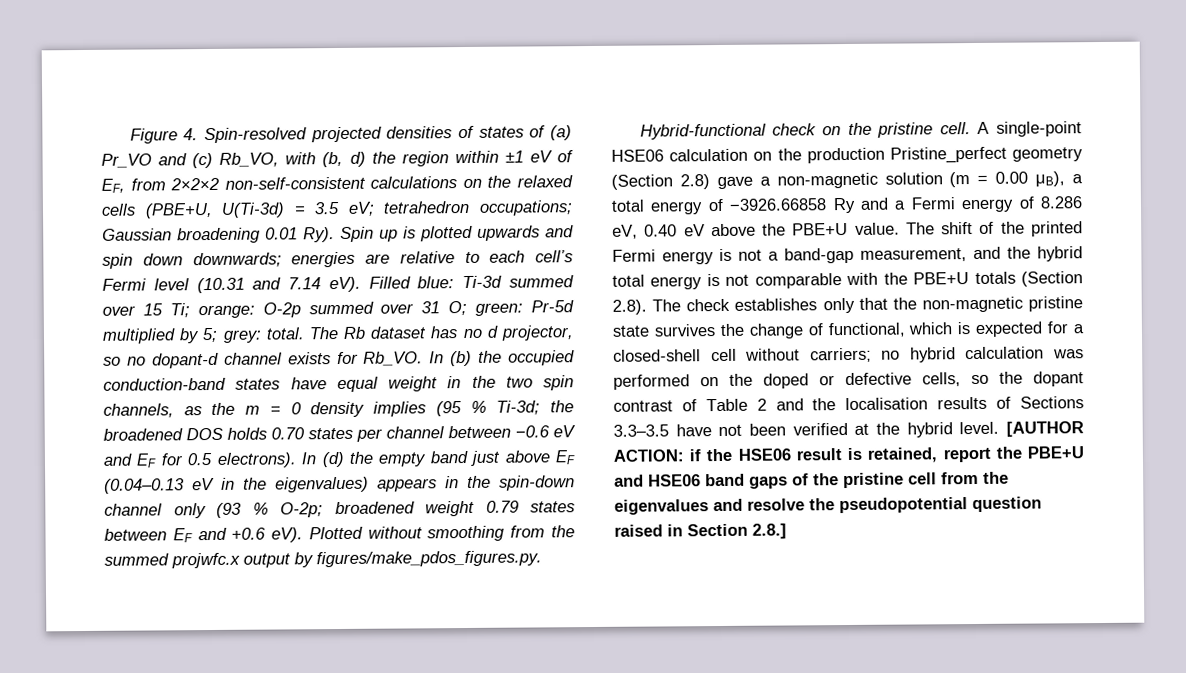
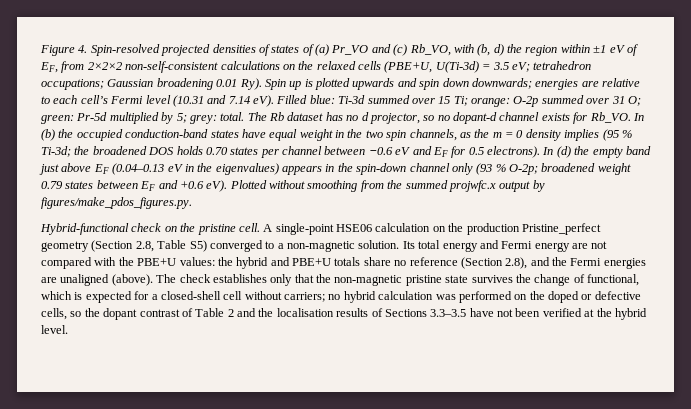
[679,171,1083,190] [611,196,1083,215] [612,221,1083,239] [612,246,1083,265] [612,271,1083,290] [612,299,647,315] 2.8) gave a non-magnetic solution (m = 0.00 μB), a total energy of −3926.66858 Ry and a Fermi energy of 8.286 eV, 0.40 eV above the PBE+U value. The shift of the printed Fermi energy is not a band-gap measurement, and the hybrid total energy is not comparable with the PBE+U totals (Section 2.8). -> [135,240,608,252] [41,257,646,269] [41,274,153,286] 2.8, Table S5) converged to a non-magnetic solution. Its total energy and Fermi energy are not compared with the PBE+U values: the hybrid and PBE+U totals share no reference (Section 2.8), and the Fermi energies are unaligned (above).
[1006,421,1084,437] [613,446,1084,463] [614,471,1009,489] [614,496,1042,515] [614,523,787,539] [AUTHOR ACTION: if the HSE06 result is retained, report the PBE+U and HSE06 band gaps of the pristine cell from the eigenvalues and resolve the pseudopotential question raised in Section 2.8.] -> (68, 329) none

